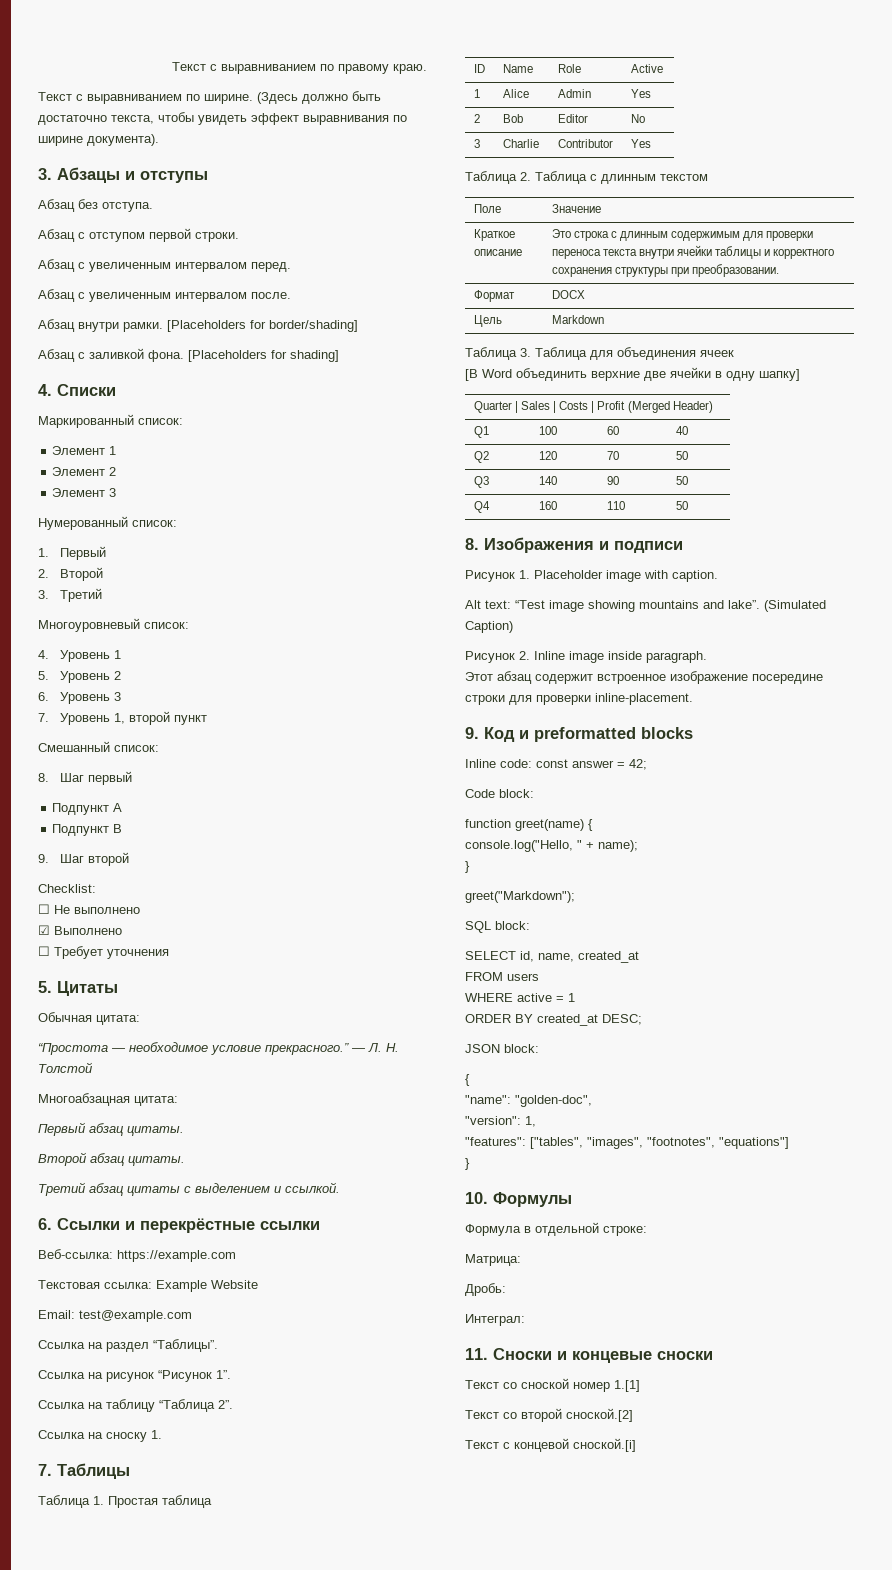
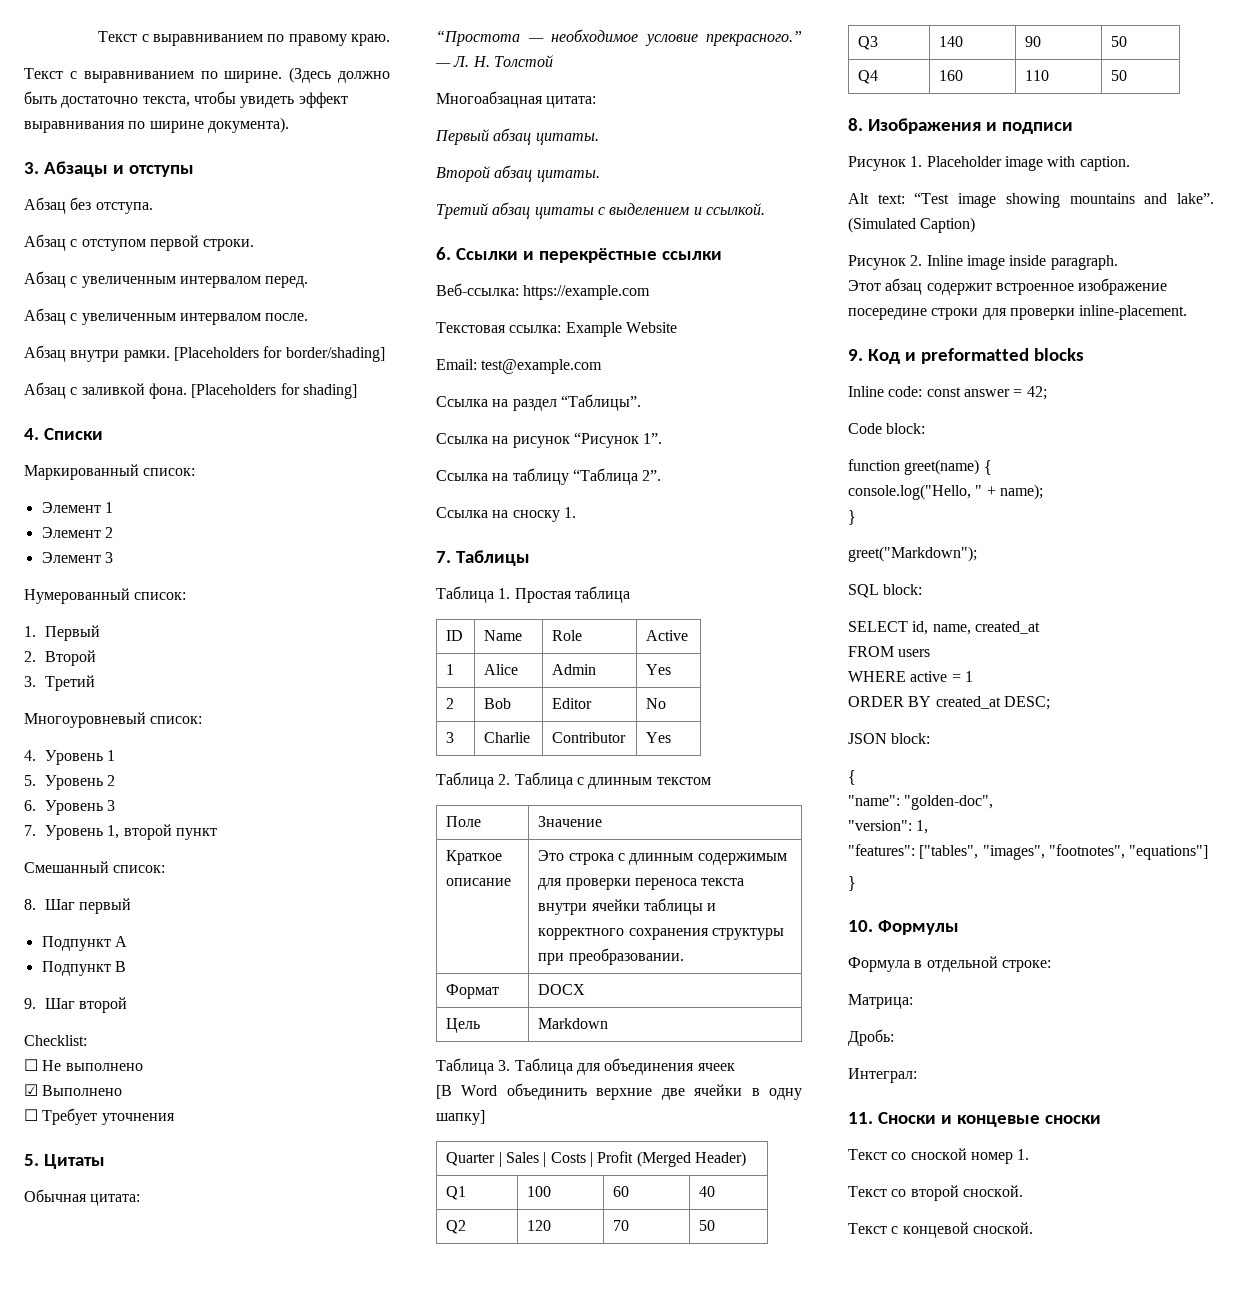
[614,1380,640,1392] 1.[1] -> [1017,1149,1030,1160] 1.
[566,1408,633,1422] сноской.[2] -> [962,1185,1023,1197] сноской.
[573,1438,636,1452] сноской.[i] -> [972,1222,1033,1234] сноской.

